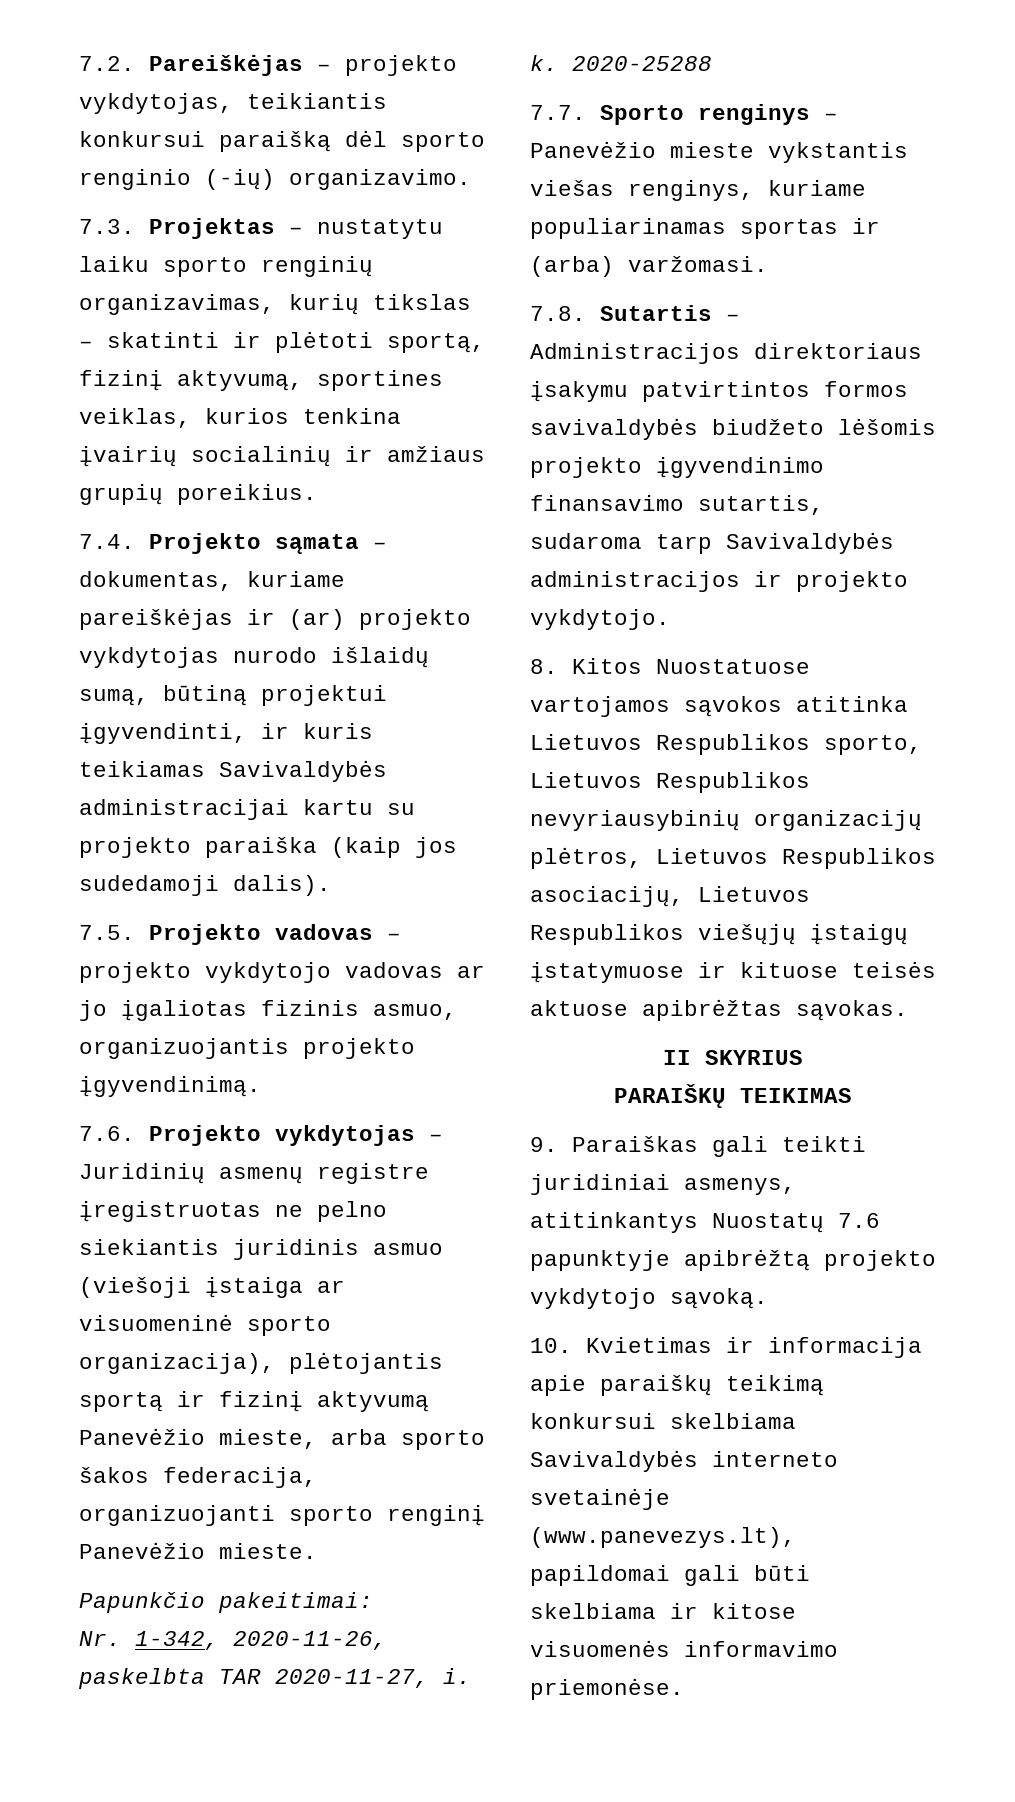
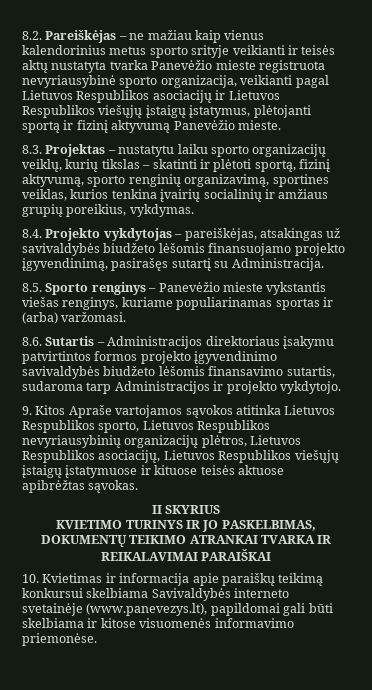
[79,56,135,71] 7.2. -> [22,31,42,40] 8.2.
[345,55,457,76] [79,93,387,114] [79,130,485,152] [79,169,471,190] [79,219,135,234] projekto vykdytojas, teikiantis konkursui paraišką dėl sporto renginio (-ių) organizavimo. // 7.3. -> [129,30,265,43] [22,45,336,58] [22,60,325,73] [22,75,329,88] [22,90,280,103] [22,105,311,118] [22,120,281,133] [22,145,42,154] ne mažiau kaip vienus kalendorinius metus sporto srityje veikianti ir teisės aktų nustatyta tvarka Panevėžio mieste registruota nevyriausybinė sporto organizacija, veikianti pagal Lietuvos Respublikos asociacijų ir Lietuvos Respublikos viešųjų įstaigų įstatymus, plėtojanti sportą ir fizinį aktyvumą Panevėžio mieste. // 8.3.
[261,256,373,277] [79,294,275,315] renginių organizavimas, -> [252,144,327,157] [22,159,62,172] organizacijų veiklų,
(303, 380) none -> [87,174,270,187] sporto renginių organizavimą,
[177,484,317,505] [79,533,387,554] [79,571,345,591] [79,608,471,630] [79,647,429,668] [79,685,387,706] [79,723,373,744] [79,760,387,782] [79,799,415,820] [79,837,457,858] [79,875,331,896] [79,924,401,945] [79,962,485,983] [79,1000,457,1021] [79,1038,415,1059] [79,1076,261,1097] [79,1125,443,1146] [79,1163,429,1184] [79,1201,387,1222] [79,1239,443,1260] [79,1277,345,1298] [79,1314,331,1336] [79,1352,443,1374] [79,1391,429,1412] [79,1428,485,1450] [79,1467,317,1488] [79,1505,485,1526] [79,1542,317,1559] [79,1592,373,1613] [79,1631,387,1650] [78,1668,471,1689] [530,55,712,71] [530,105,586,120] poreikius. // 7.4. Projekto sąmata – dokumentas, kuriame pareiškėjas ir (ar) projekto vykdytojas nurodo išlaidų sumą, būtiną projektui įgyvendinti, ir kuris teikiamas Savivaldybės administracijai kartu su projekto paraiška (kaip jos sudedamoji dalis). // 7.5. Projekto vadovas – projekto vykdytojo vadovas ar jo įgaliotas fizinis asmuo, organizuojantis projekto įgyvendinimą. // 7.6. Projekto vykdytojas – Juridinių asmenų registre įregistruotas ne pelno siekiantis juridinis asmuo (viešoji įstaiga ar visuomeninė sporto organizacija), plėtojantis sportą ir fizinį aktyvumą Panevėžio mieste, arba sporto šakos federacija, organizuojanti sporto renginį Panevėžio mieste. // Papunkčio pakeitimai: // Nr. 1-342, 2020-11-26, paskelbta TAR 2020-11-27, i. k. 2020-25288 // 7.7. -> [66,204,194,217] [22,228,341,241] [22,243,345,256] [22,258,324,271] [22,283,42,292] poreikius, vykdymas. // 8.4. Projekto vykdytojas – pareiškėjas, atsakingas už savivaldybės biudžeto lėšomis finansuojamo projekto įgyvendinimą, pasirašęs sutartį su Administracija. // 8.5.
[530,306,586,321] 7.8. -> [22,337,42,346] 8.6.
[530,418,936,440] [530,457,824,478] savivaldybės biudžeto lėšomis projekto įgyvendinimo -> [140,351,278,364] [22,366,205,379] projekto įgyvendinimo savivaldybės biudžeto lėšomis
[726,532,894,554] [530,571,740,592] Savivaldybės administracijos -> [114,381,210,394] Administracijos
[530,658,810,674] 8. Kitos Nuostatuose -> [22,405,112,418] 9. Kitos Apraše
[614,1084,852,1108] [530,1136,866,1157] [530,1174,796,1195] [530,1212,880,1233] [530,1249,936,1271] [530,1288,768,1309] PARAIŠKŲ TEIKIMAS // 9. Paraiškas gali teikti juridiniai asmenys, atitinkantys Nuostatų 7.6 papunktyje apibrėžtą projekto vykdytojo sąvoką. -> [56,520,316,532] [40,535,332,547] [100,549,272,561] KVIETIMO TURINYS IR JO PASKELBIMAS, DOKUMENTŲ TEIKIMO ATRANKAI TVARKA IR REIKALAVIMAI PARAIŠKAI

